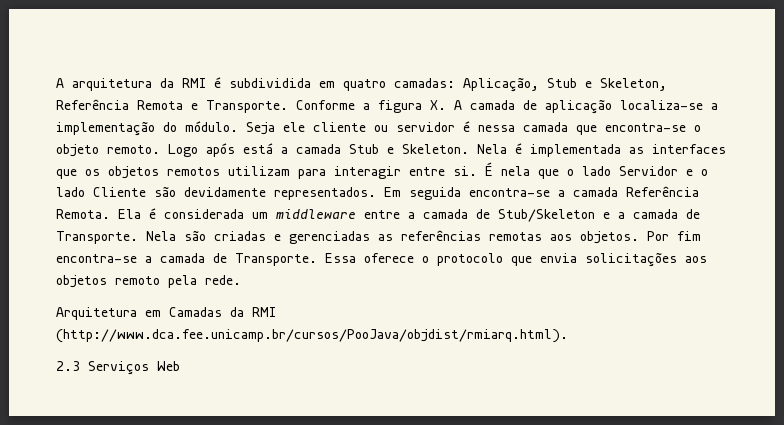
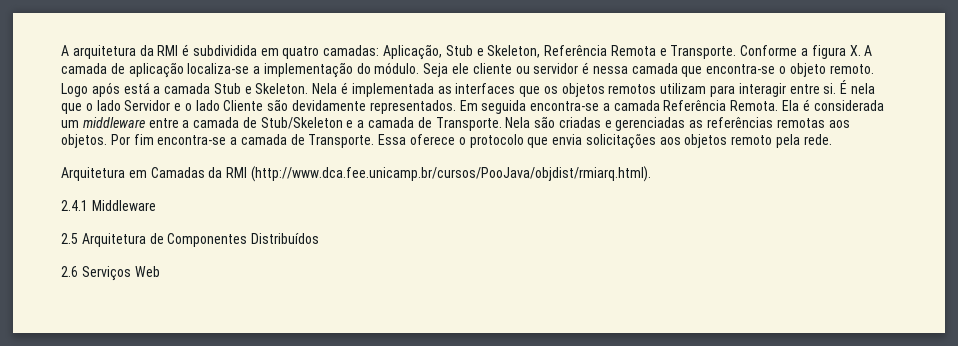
[56,361,80,371] 2.3 -> [61,200,156,211] [61,233,320,247] [61,266,78,277] 2.4.1 Middleware // 2.5 Arquitetura de Componentes Distribuídos // 2.6

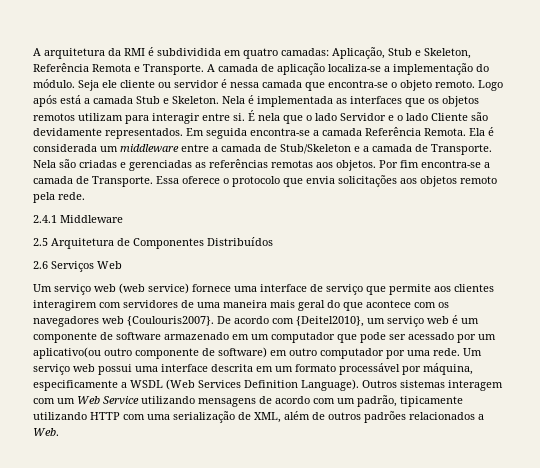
[740,45,861,59] Conforme a figura X. -> (204, 69) none
[61,166,651,182] // Arquitetura em Camadas da RMI (http://www.dca.fee.unicamp.br/cursos/PooJava/objdist/rmiarq.html). -> (85, 196) none
(160, 271) none -> [33,283,494,295] [33,300,449,311] [33,315,479,327] [33,332,496,343] [33,347,482,359] [33,363,473,375] [33,379,503,391] [33,395,463,407] [33,411,484,423] [33,428,59,436] // Um serviço web (web service) fornece uma interface de serviço que permite aos clientes interagirem com servidores de uma maneira mais geral do que acontece com os navegadores web {Coulouris2007}. De acordo com {Deitel2010}, um serviço web é um componente de software armazenado em um computador que pode ser acessado por um aplicativo(ou outro componente de software) em outro computador por uma rede. Um serviço web possui uma interface descrita em um formato processável por máquina, especificamente a WSDL (Web Services Definition Language). Outros sistemas interagem com um Web Service utilizando mensagens de acordo com um padrão, tipicamente utilizando HTTP com uma serialização de XML, além de outros padrões relacionados a Web.

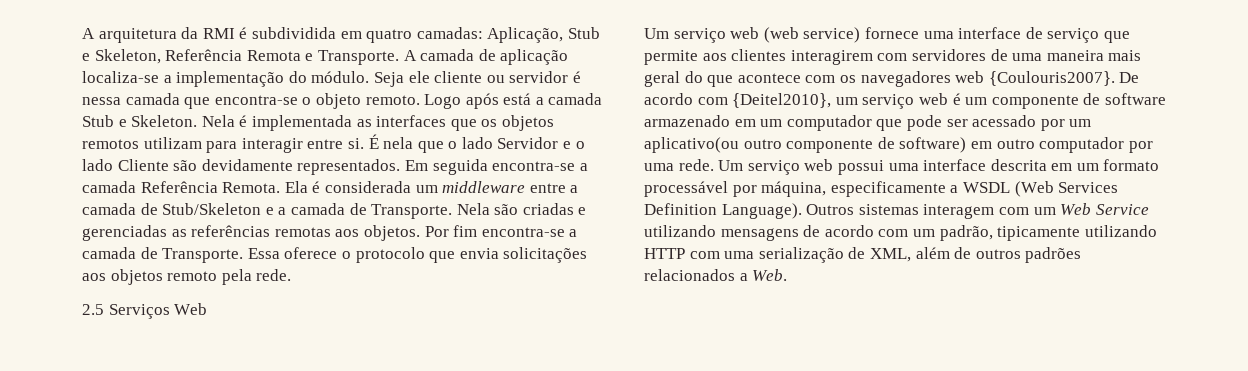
[33,215,123,223] // 2.4.1 Middleware -> (292, 275) none
[51,237,273,249] [33,261,48,269] Arquitetura de Componentes Distribuídos // 2.6 -> (104, 309) none

